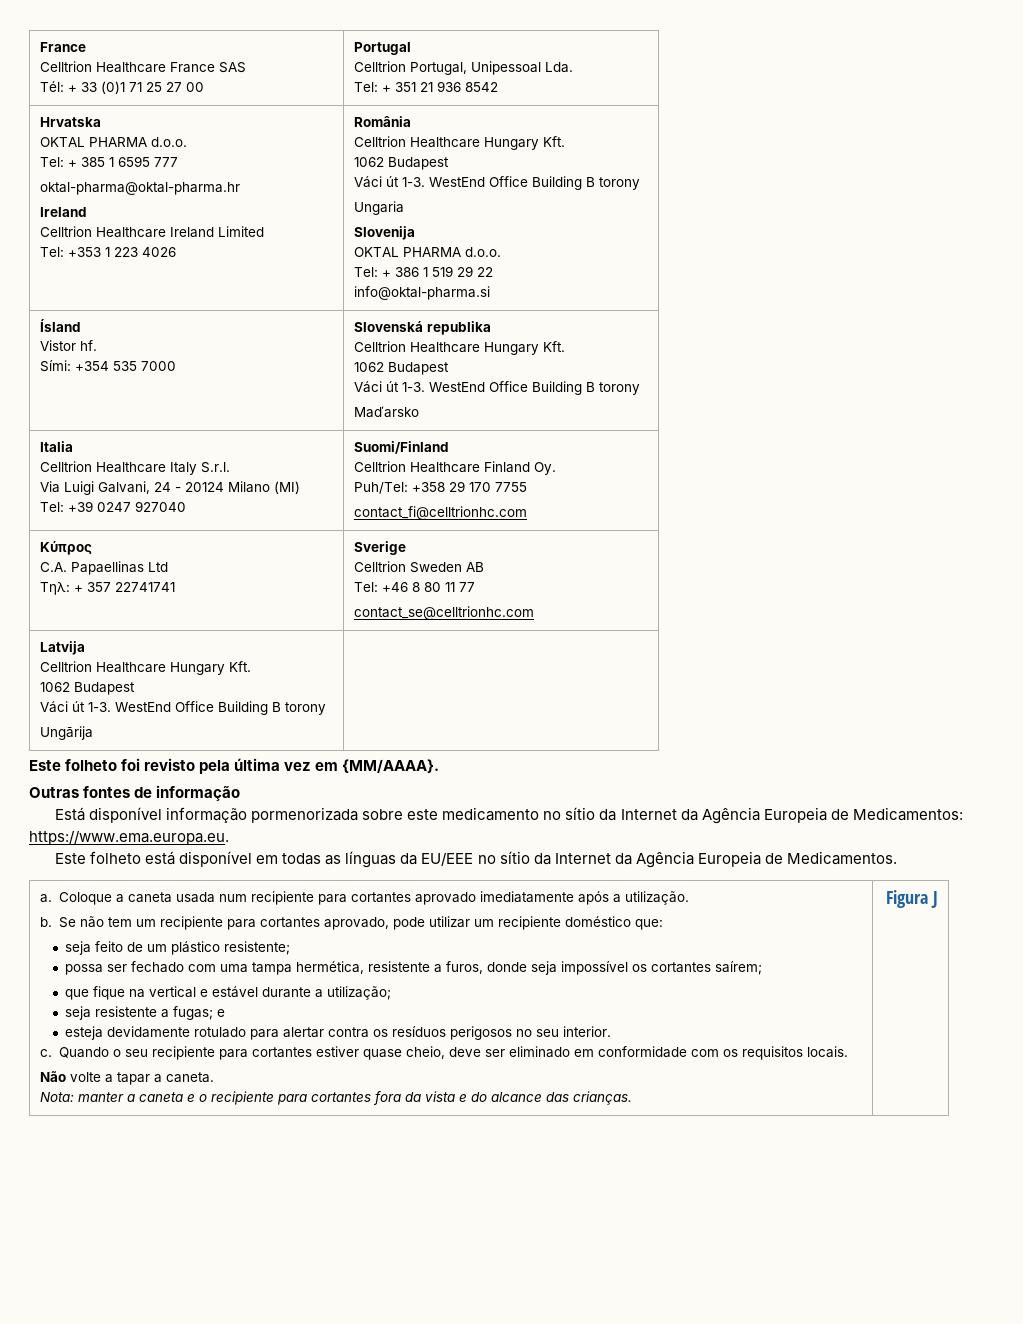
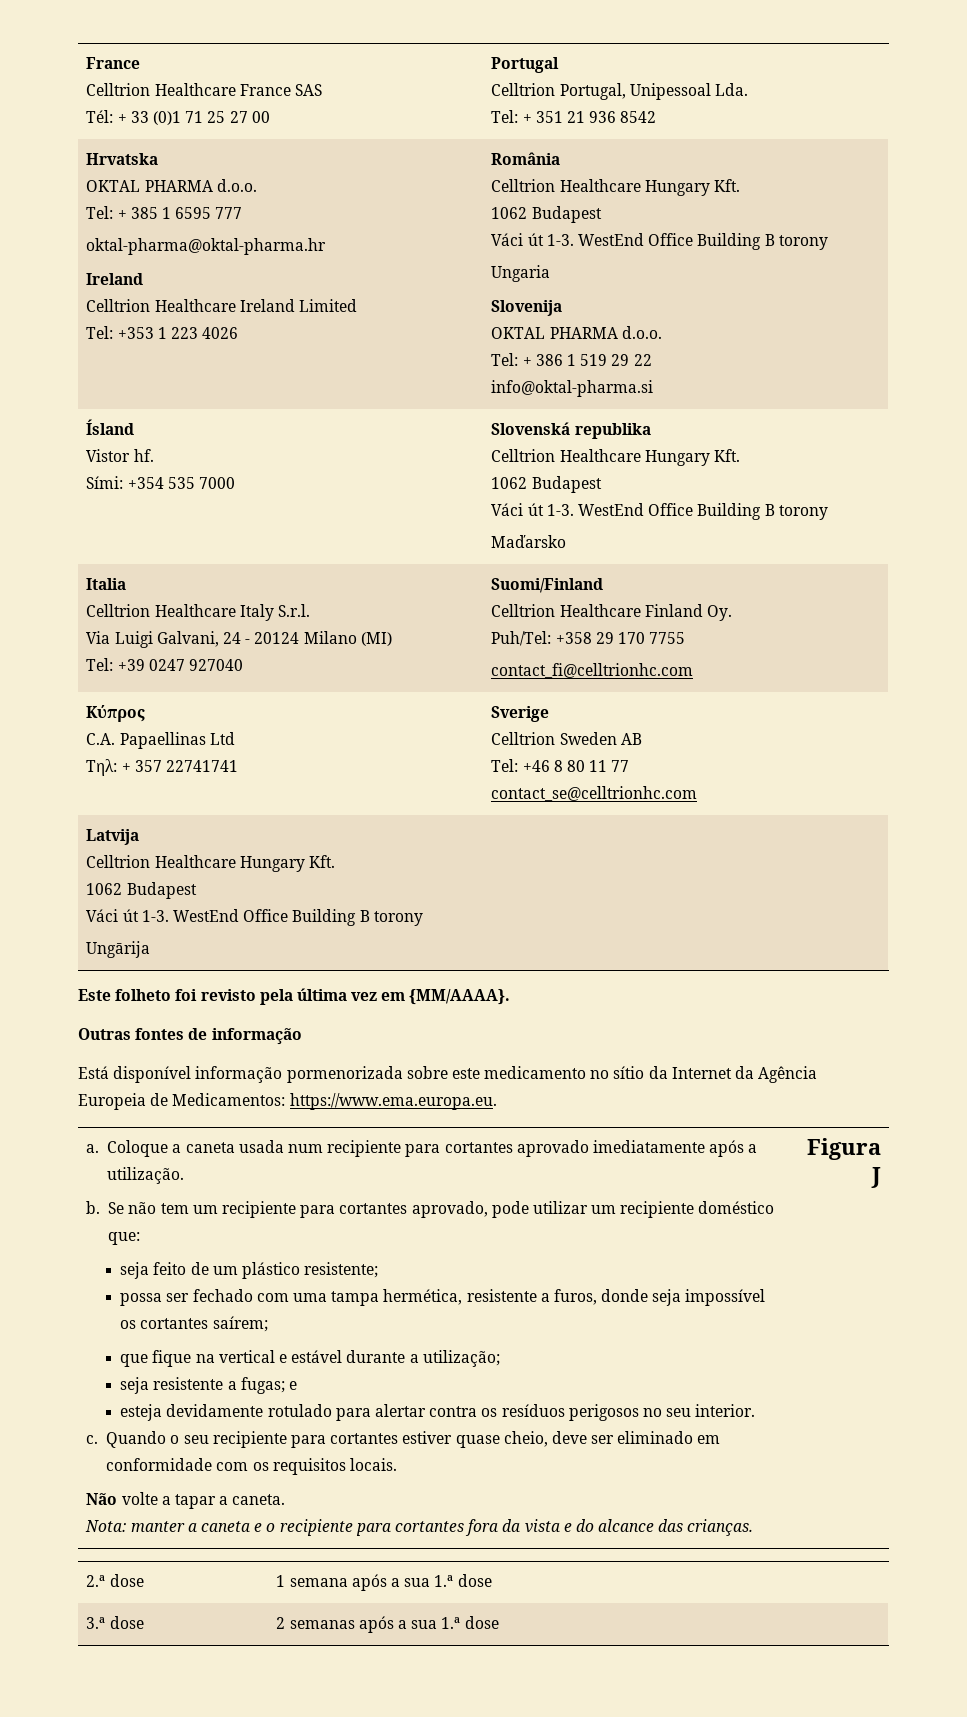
[55,851,897,868] // Este folheto está disponível em todas as línguas da EU/EEE no sítio da Internet da Agência Europeia de Medicamentos. -> (497, 1101) none
(938, 899) none -> [86,1574,144,1587] [276,1574,492,1591] [86,1616,144,1629] [276,1616,499,1633] // 2.ª dose | 1 semana após a sua 1.ª dose // 3.ª dose | 2 semanas após a sua 1.ª dose

